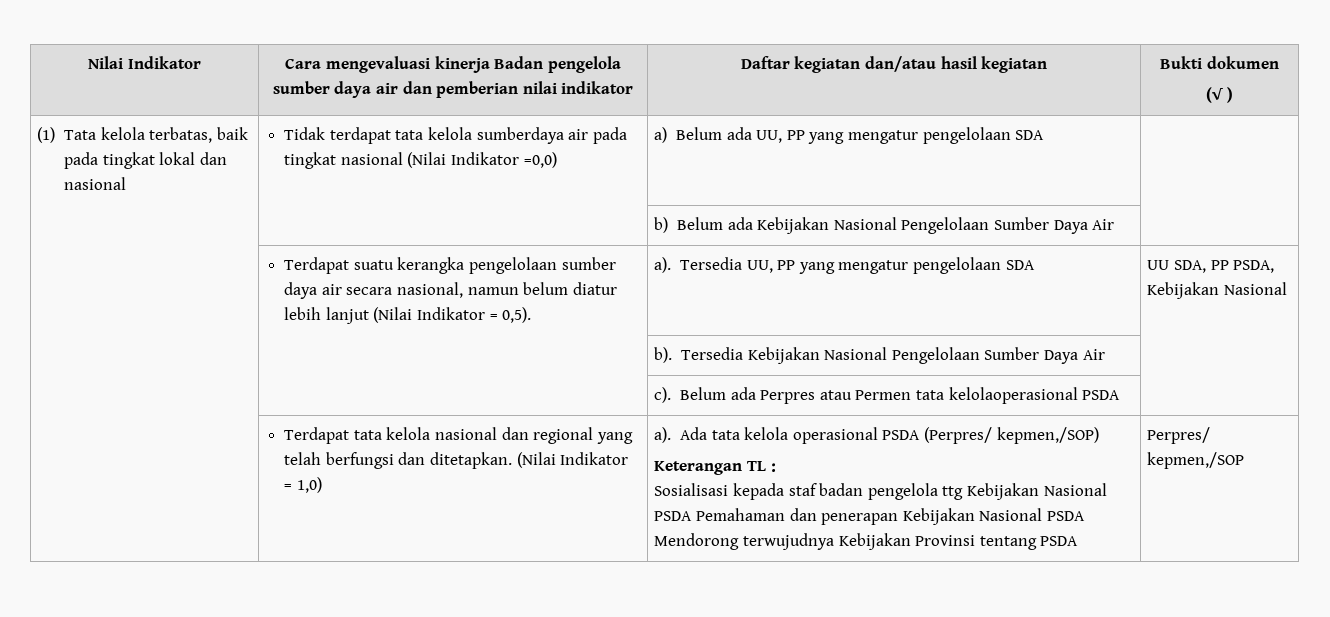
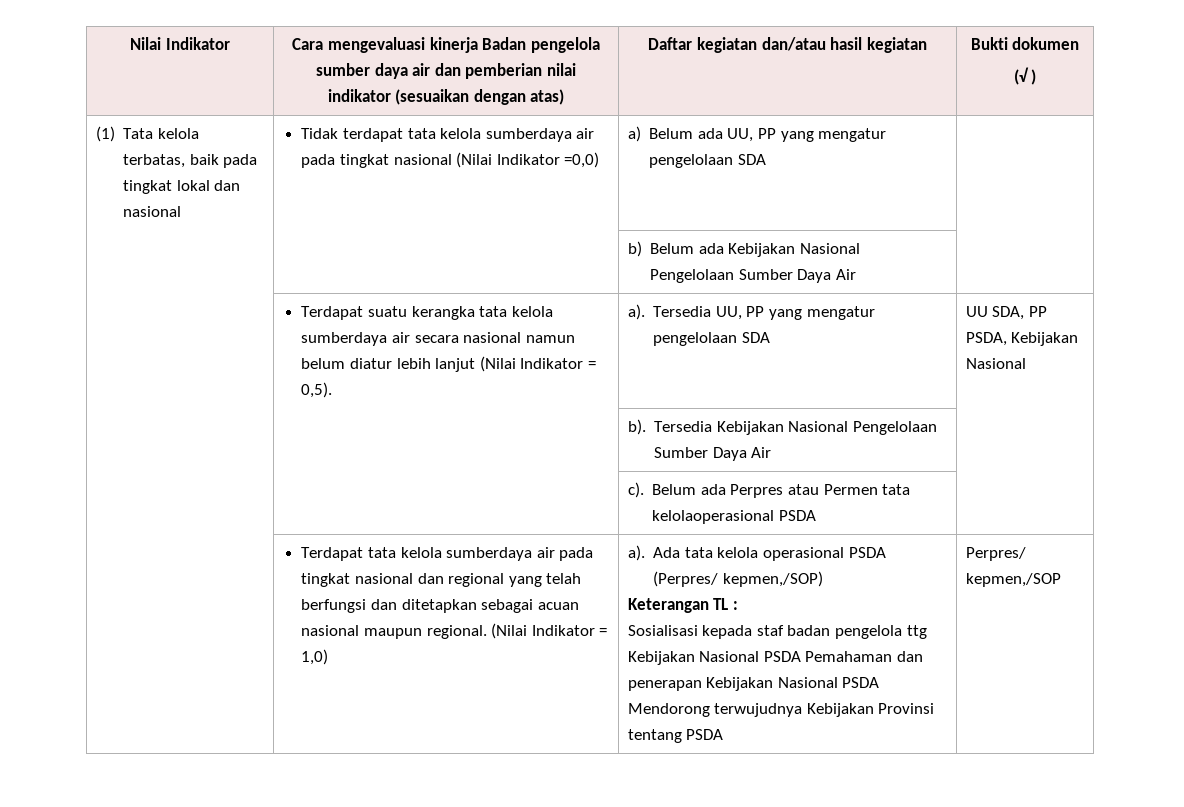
(634, 87) none -> [395,89,565,105] (sesuaikan dengan atas)
[468,257,616,274] [284,282,318,299] pengelolaan sumber daya -> [479,306,553,317] [301,332,388,346] tata kelola sumberdaya
[396,282,463,298] nasional, -> [463,332,522,343] nasional
(431, 433) none -> [446,547,594,561] [301,573,351,587] sumberdaya air pada tingkat
[429,452,512,469] ditetapkan. -> [401,599,579,613] [301,625,487,639] ditetapkan sebagai acuan nasional maupun regional.

